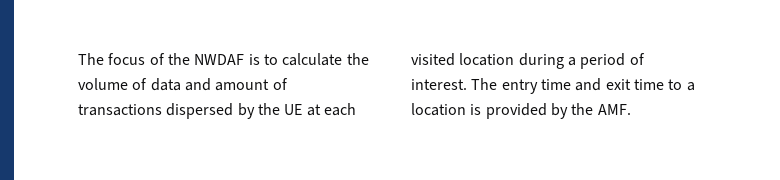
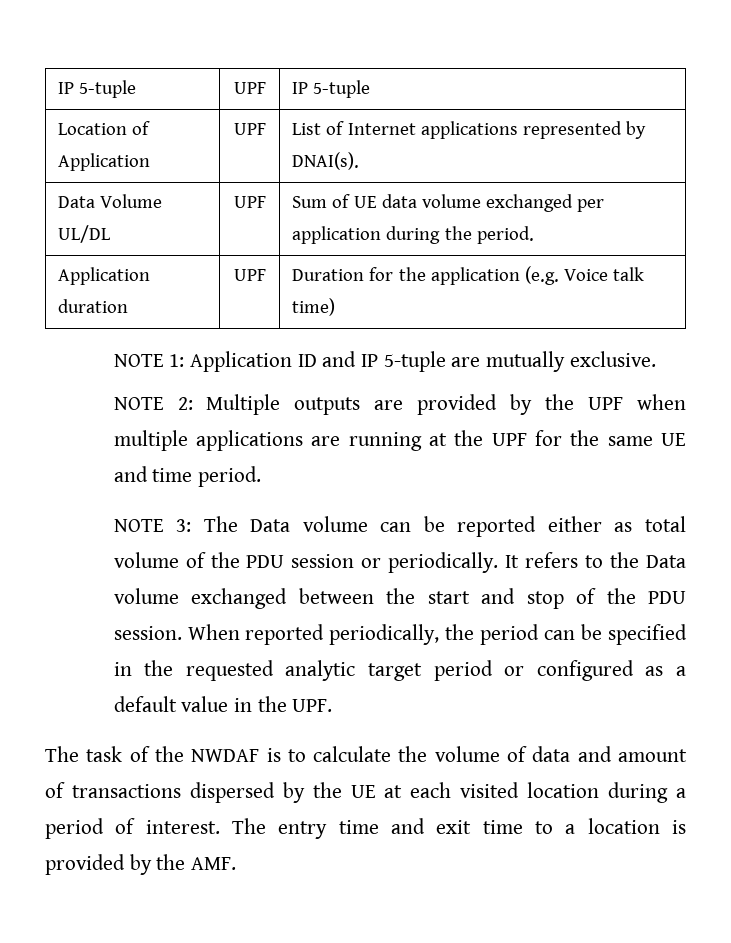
[78,53,146,65] The focus -> [58,80,137,98] [233,82,266,94] [292,80,371,98] [58,121,151,135] [58,153,151,171] [233,123,266,135] [292,121,646,139] [292,152,360,170] [58,194,163,208] [58,225,111,243] [233,196,266,208] [292,194,605,212] [292,226,534,244] [58,267,151,285] [58,299,129,313] [233,269,266,281] [292,266,645,285] [292,298,336,316] [113,351,656,372] [113,394,687,415] [113,430,686,451] [113,466,261,487] [113,516,686,537] [113,552,687,573] [113,588,687,609] [113,624,688,645] [113,660,686,681] [113,696,333,712] [45,746,123,762] IP 5-tuple | UPF | IP 5-tuple // Location of Application | UPF | List of Internet applications represented by DNAI(s). // Data Volume UL/DL | UPF | Sum of UE data volume exchanged per application during the period. // Application duration | UPF | Duration for the application (e.g. Voice talk time) // NOTE 1: Application ID and IP 5-tuple are mutually exclusive. // NOTE 2: Multiple outputs are provided by the UPF when multiple applications are running at the UPF for the same UE and time period. // NOTE 3: The Data volume can be reported either as total volume of the PDU session or periodically. It refers to the Data volume exchanged between the start and stop of the PDU session. When reported periodically, the period can be specified in the requested analytic target period or configured as a default value in the UPF. // The task

